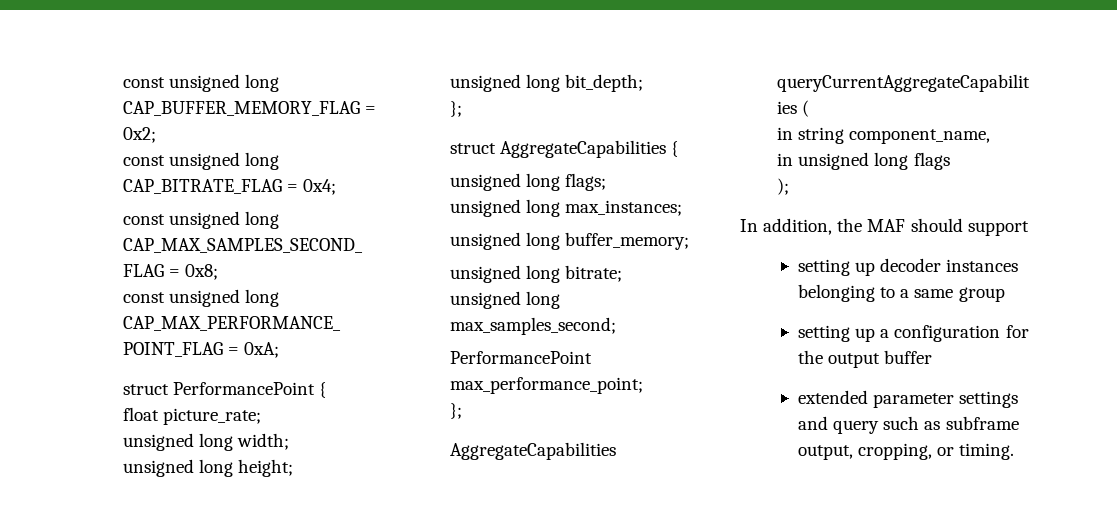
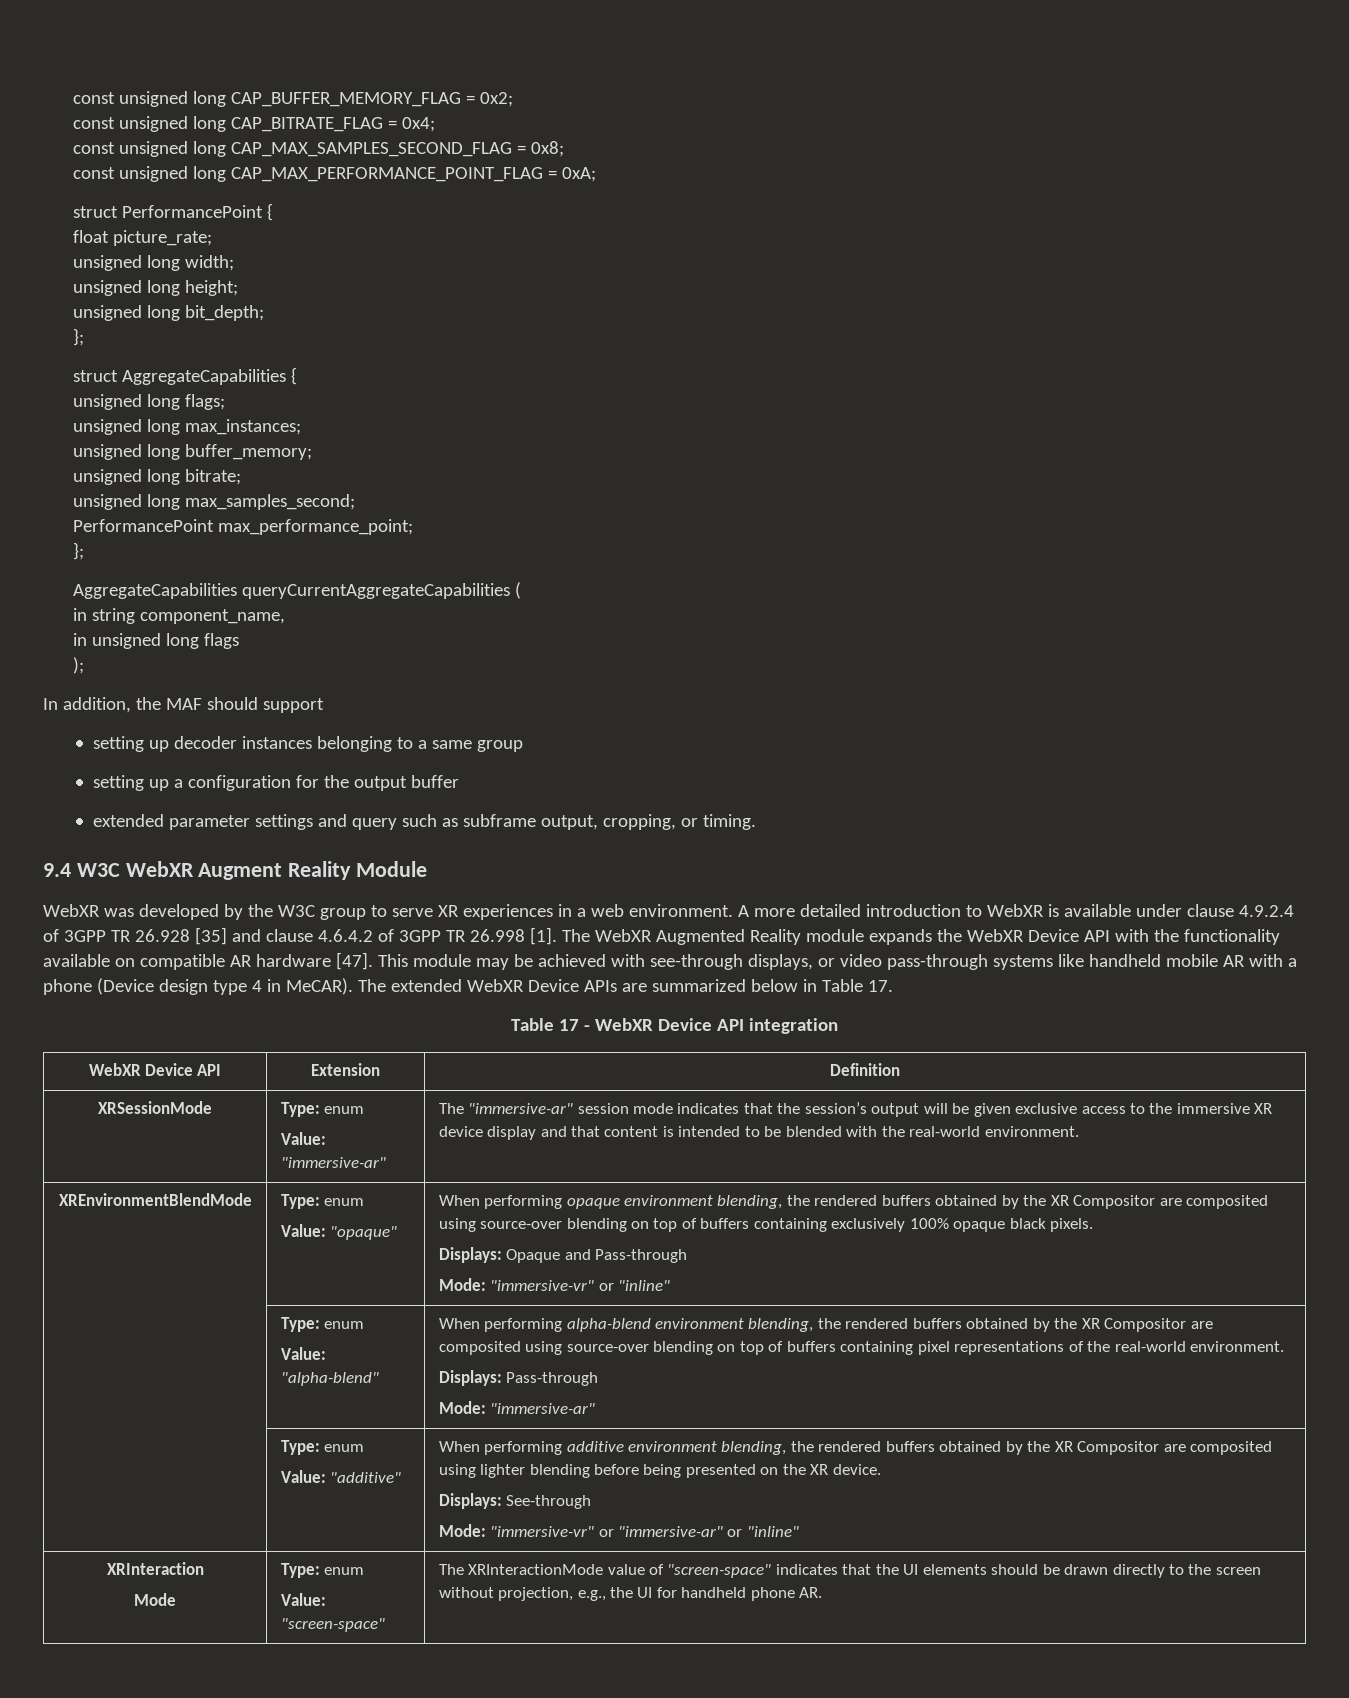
(1015, 451) none -> [43,861,428,880] [43,904,1294,920] [43,927,1280,945] [43,952,1297,970] [43,978,893,995] [511,1018,838,1034] [88,1063,222,1076] [311,1063,380,1076] [830,1063,900,1076] [98,1101,212,1114] [280,1102,365,1117] [280,1132,326,1145] [280,1157,386,1168] [438,1102,1273,1117] [438,1126,1079,1140] [58,1193,252,1206] [280,1194,365,1209] [280,1224,398,1240] [438,1195,1268,1209] [438,1218,1094,1232] [438,1247,687,1263] [438,1278,670,1291] [280,1317,365,1332] [280,1347,326,1360] [280,1372,379,1386] [438,1318,1213,1332] [438,1341,1284,1355] [438,1370,599,1386] [438,1401,596,1414] [280,1440,365,1455] [280,1470,402,1483] [438,1441,1272,1455] [438,1464,881,1478] [438,1493,592,1509] [438,1524,799,1537] [106,1562,204,1575] [134,1593,176,1606] [280,1563,365,1578] [280,1593,326,1606] [280,1618,385,1632] [438,1564,1261,1578] [438,1587,823,1601] // 9.4 W3C WebXR Augment Reality Module // WebXR was developed by the W3C group to serve XR experiences in a web environment. A more detailed introduction to WebXR is available under clause 4.9.2.4 of 3GPP TR 26.928 [35] and clause 4.6.4.2 of 3GPP TR 26.998 [1]. The WebXR Augmented Reality module expands the WebXR Device API with the functionality available on compatible AR hardware [47]. This module may be achieved with see-through displays, or video pass-through systems like handheld mobile AR with a phone (Device design type 4 in MeCAR). The extended WebXR Device APIs are summarized below in Table 17. // Table 17 - WebXR Device API integration // WebXR Device API | Extension | Definition // XRSessionMode | Type: enum // Value: "immersive-ar" | The "immersive-ar" session mode indicates that the session’s output will be given exclusive access to the immersive XR device display and that content is intended to be blended with the real-world environment. // XREnvironmentBlendMode | Type: enum // Value: "opaque" | When performing opaque environment blending, the rendered buffers obtained by the XR Compositor are composited using source-over blending on top of buffers containing exclusively 100% opaque black pixels. // Displays: Opaque and Pass-through // Mode: "immersive-vr" or "inline" // | Type: enum // Value: "alpha-blend" | When performing alpha-blend environment blending, the rendered buffers obtained by the XR Compositor are composited using source-over blending on top of buffers containing pixel representations of the real-world environment. // Displays: Pass-through // Mode: "immersive-ar" // | Type: enum // Value: "additive" | When performing additive environment blending, the rendered buffers obtained by the XR Compositor are composited using lighter blending before being presented on the XR device. // Displays: See-through // Mode: "immersive-vr" or "immersive-ar" or "inline" // XRInteraction // Mode | Type: enum // Value: "screen-space" | The XRInteractionMode value of "screen-space" indicates that the UI elements should be drawn directly to the screen without projection, e.g., the UI for handheld phone AR.

